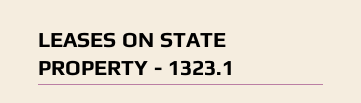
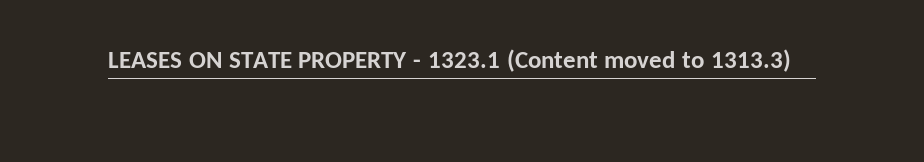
(234, 68) none -> [506,49,791,72] (Content moved to 1313.3)

